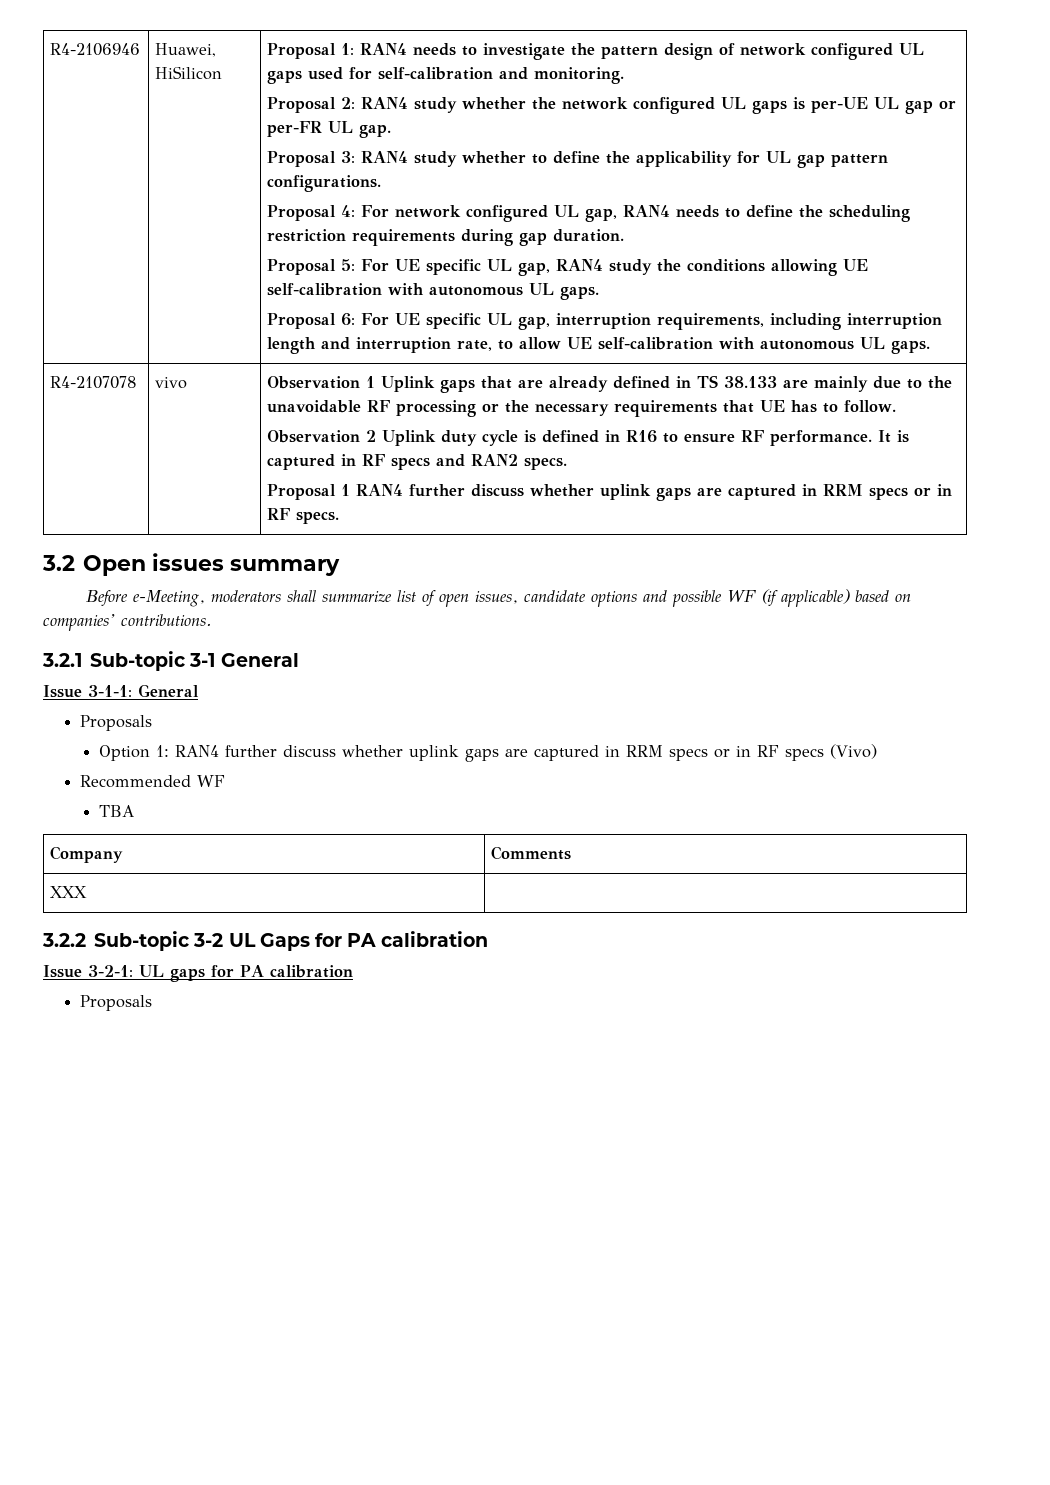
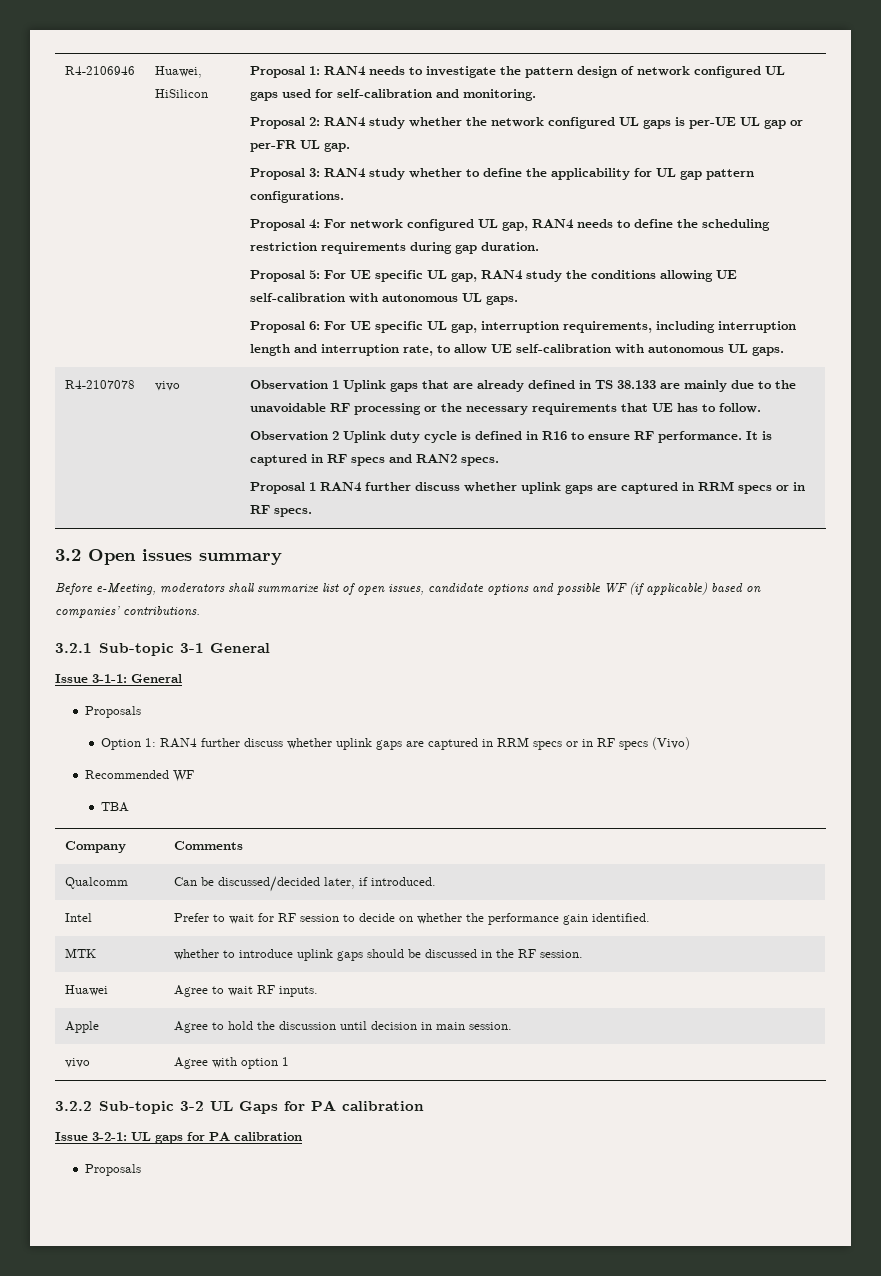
[50,886,88,898] XXX | -> [64,877,128,889] [173,876,436,892] [64,913,92,922] [173,913,650,925] [64,948,96,958] [173,949,583,961] [64,985,108,996] [173,985,318,997] [64,1021,99,1033] [173,1021,512,1033] [64,1058,90,1068] [173,1057,289,1069] Qualcomm | Can be discussed/decided later, if introduced. // Intel | Prefer to wait for RF session to decide on whether the performance gain identified. // MTK | whether to introduce uplink gaps should be discussed in the RF session. // Huawei | Agree to wait RF inputs. // Apple | Agree to hold the discussion until decision in main session. // vivo | Agree with option 1

